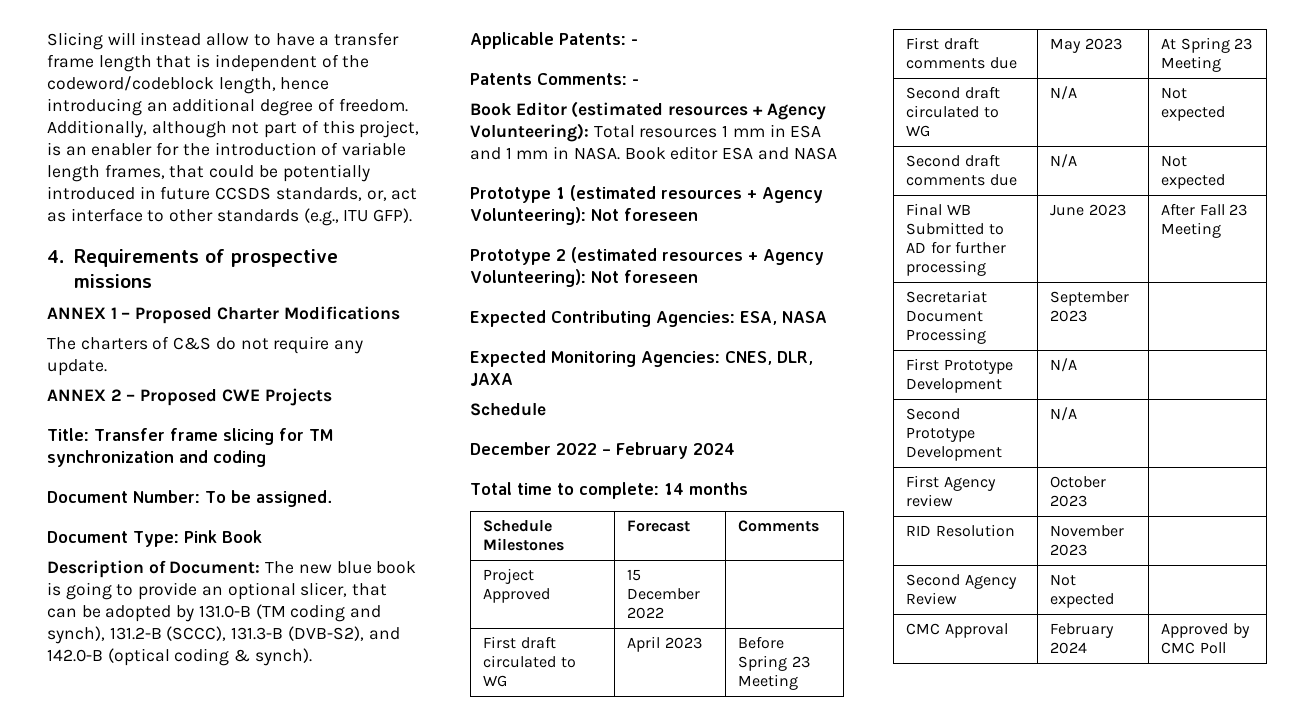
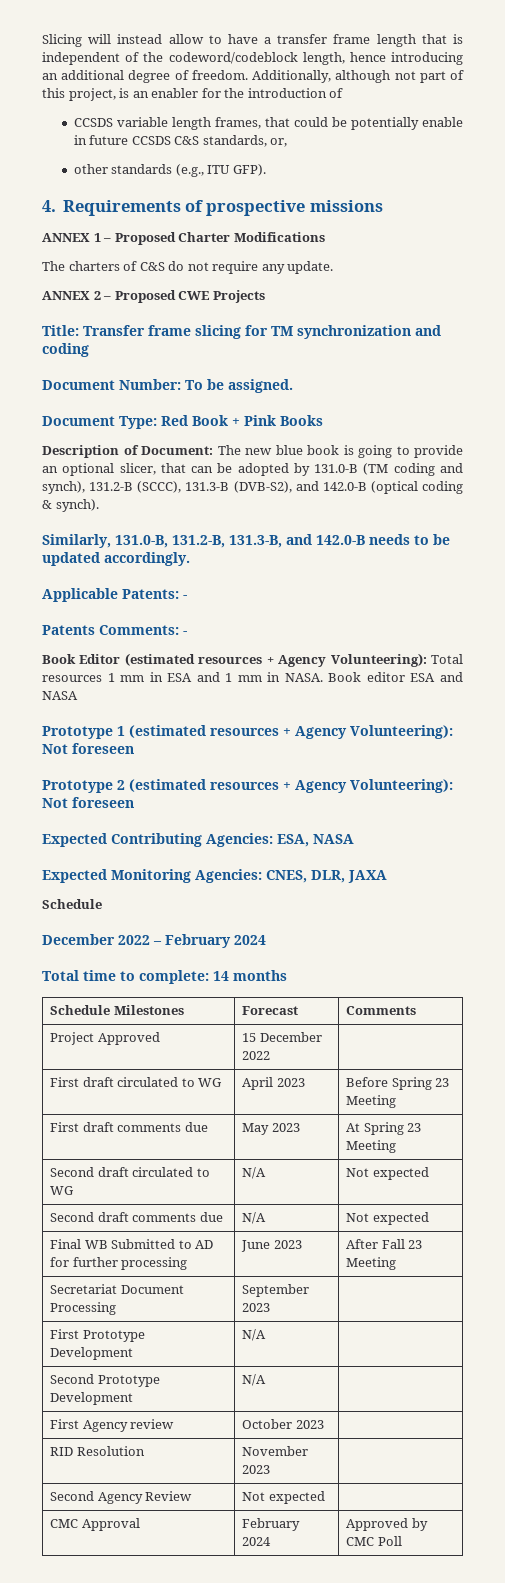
(339, 149) none -> [73,118,113,127] // CCSDS
[47,186,135,200] introduced -> [421,117,463,127] enable
(272, 193) none -> [174,136,200,145] C&S
[391,188,418,200] [47,208,165,222] act as interface to -> (288, 142) //
[183,530,262,543] Pink Book -> [161,415,323,426] Red Book + Pink Books
(312, 657) none -> [42,534,450,548] [42,552,190,566] // Similarly, 131.0-B, 131.2-B, 131.3-B, and 142.0-B needs to be updated accordingly.

